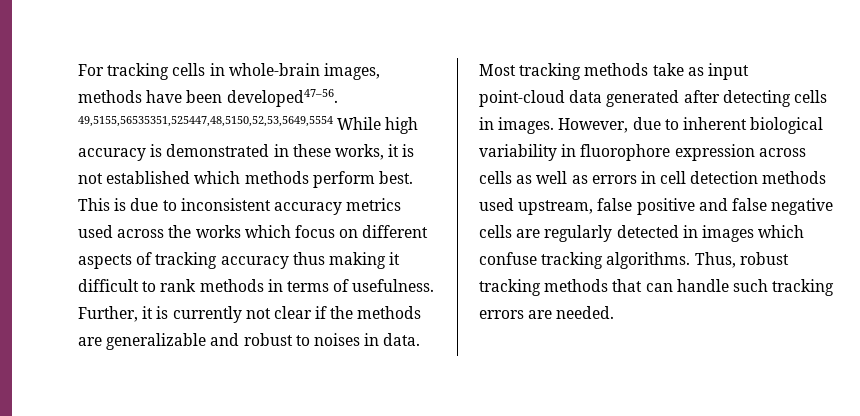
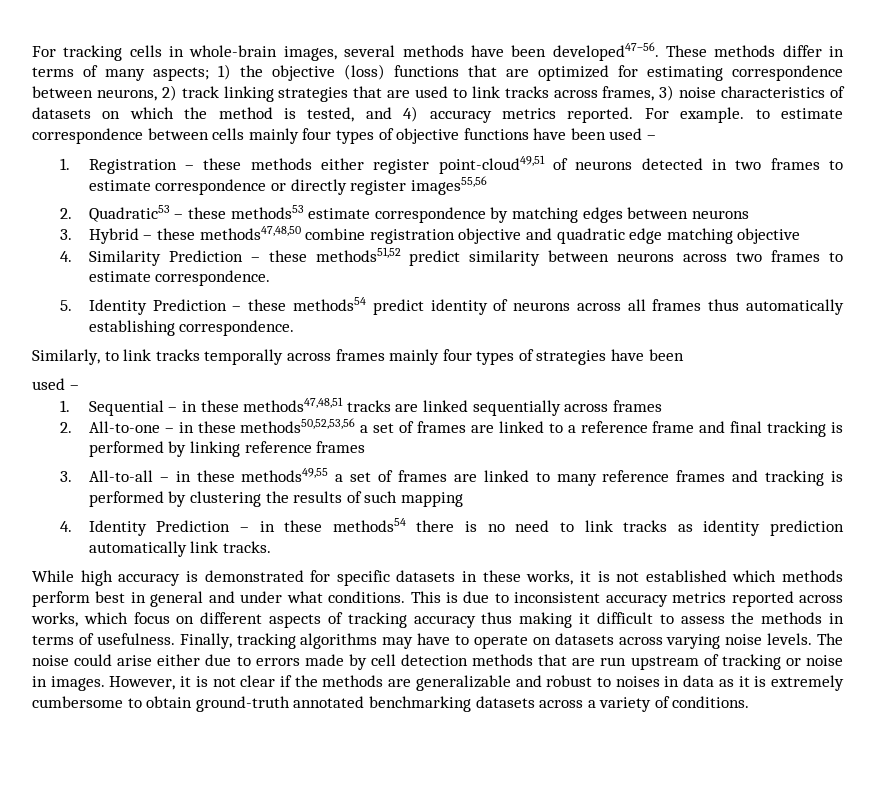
(380, 71) none -> [344,45,396,57] several
[78,116,333,127] 49,5155,56535351,525447,48,5150,52,53,5649,5554 -> [665,45,845,57] [32,64,843,81] [32,85,845,102] [32,106,843,123] [32,128,657,144] [60,155,843,174] [88,176,487,195] [60,205,749,223] [60,226,801,244] [60,247,843,266] [88,270,271,286] [60,297,844,315] [88,320,295,336] [32,349,684,365] [32,378,79,390] [60,397,662,416] [60,418,843,437] [88,441,366,457] [60,468,844,486] [88,491,463,507] [60,518,844,536] [88,541,271,557] These methods differ in terms of many aspects; 1) the objective (loss) functions that are optimized for estimating correspondence between neurons, 2) track linking strategies that are used to link tracks across frames, 3) noise characteristics of datasets on which the method is tested, and 4) accuracy metrics reported. For example. to estimate correspondence between cells mainly four types of objective functions have been used – // 1. Registration – these methods either register point-cloud49,51 of neurons detected in two frames to estimate correspondence or directly register images55,56 // 2. Quadratic53 – these methods53 estimate correspondence by matching edges between neurons // 3. Hybrid – these methods47,48,50 combine registration objective and quadratic edge matching objective // 4. Similarity Prediction – these methods51,52 predict similarity between neurons across two frames to estimate correspondence. // 5. Identity Prediction – these methods54 predict identity of neurons across all frames thus automatically establishing correspondence. // Similarly, to link tracks temporally across frames mainly four types of strategies have been // used – // 1. Sequential – in these methods47,48,51 tracks are linked sequentially across frames // 2. All-to-one – in these methods50,52,53,56 a set of frames are linked to a reference frame and final tracking is performed by linking reference frames // 3. All-to-all – in these methods49,55 a set of frames are linked to many reference frames and tracking is performed by clustering the results of such mapping // 4. Identity Prediction – in these methods54 there is no need to link tracks as identity prediction automatically link tracks. //
(270, 150) none -> [310,570,456,586] for specific datasets
[378,171,413,184] best. -> [95,591,406,607] best in general and under what conditions.
[78,225,241,238] used across the works -> [731,591,843,607] [31,612,78,627] reported across works,
[160,279,197,292] rank -> [680,612,755,624] assess the
[78,306,242,323] Further, it is currently -> [179,633,843,649] [32,654,843,670] [32,676,208,691] Finally, tracking algorithms may have to operate on datasets across varying noise levels. The noise could arise either due to errors made by cell detection methods that are run upstream of tracking or noise in images. However, it is
[383,333,421,346] [479,63,749,80] [479,90,827,107] [479,117,824,134] [479,144,806,161] [479,171,827,184] [479,198,834,215] [479,225,805,242] [479,252,789,269] [479,279,835,296] [479,306,615,319] data. Most tracking methods take as input point-cloud data generated after detecting cells in images. However, due to inherent biological variability in fluorophore expression across cells as well as errors in cell detection methods used upstream, false positive and false negative cells are regularly detected in images which confuse tracking algorithms. Thus, robust tracking methods that can handle such tracking errors are needed. -> [683,675,844,691] [32,696,750,712] data as it is extremely cumbersome to obtain ground-truth annotated benchmarking datasets across a variety of conditions.

